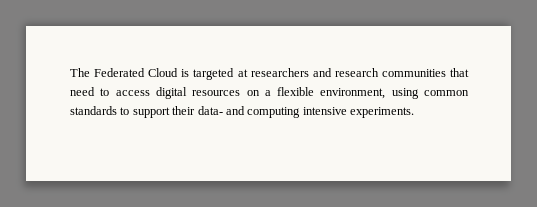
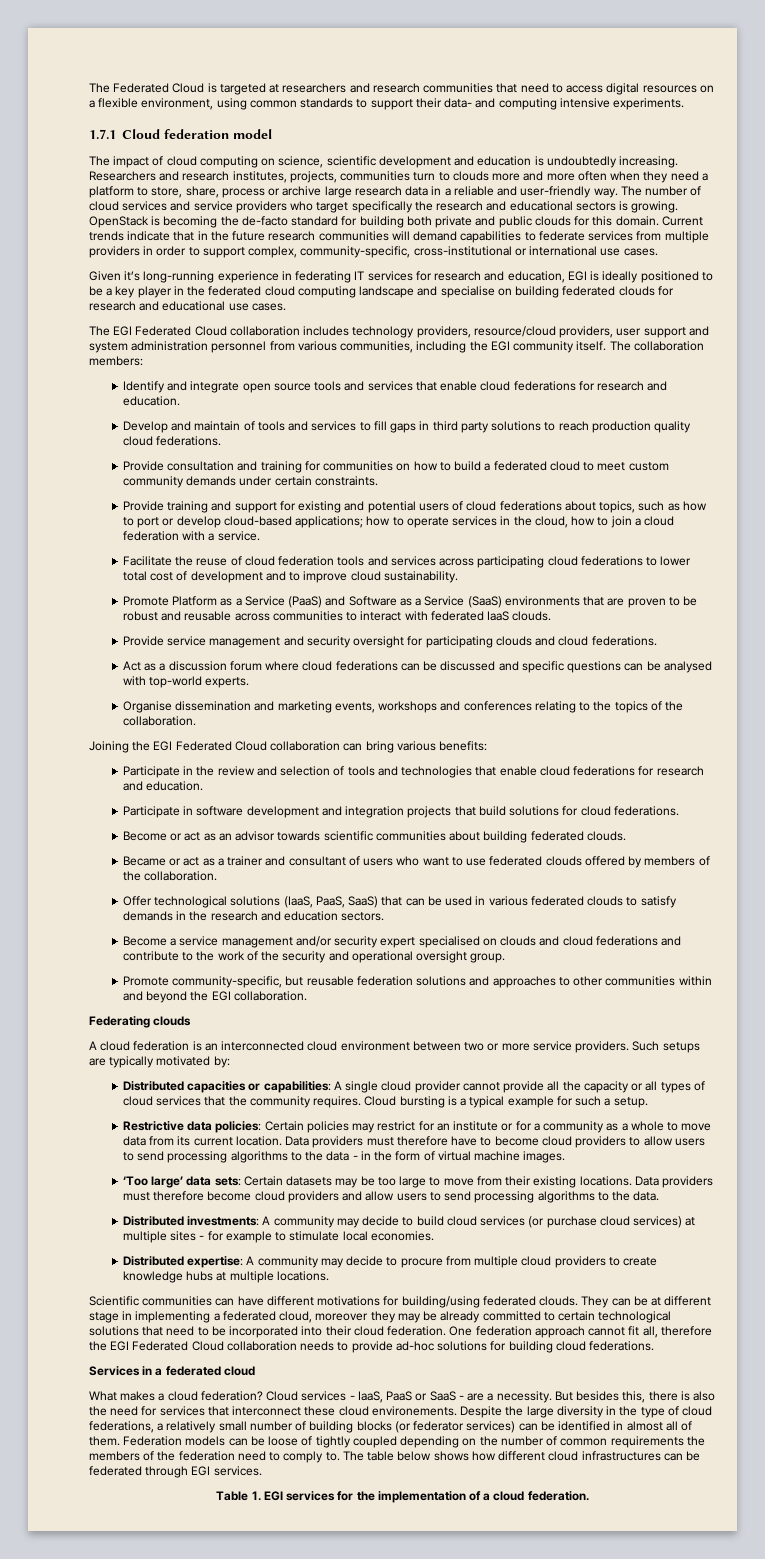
(414, 112) none -> [89,129,272,139] [89,156,679,168] [89,171,708,183] [89,186,702,198] [89,201,679,213] [89,216,703,228] [89,231,709,243] [89,246,658,258] [89,271,713,283] [89,286,674,298] [89,301,286,311] [89,326,709,338] [89,341,704,353] [89,356,143,366] [122,381,668,393] [122,396,180,406] [122,421,692,433] [122,436,222,446] [122,461,669,473] [122,476,378,488] [122,501,707,513] [122,516,675,528] [122,531,260,541] [122,556,692,568] [122,571,458,583] [122,596,698,608] [122,611,552,621] [122,636,657,648] [122,661,712,673] [122,676,250,688] [122,701,684,713] [122,716,196,726] [89,741,488,753] [122,766,704,778] [122,781,204,791] [122,806,679,818] [122,831,626,843] [122,856,710,868] [122,871,218,881] [122,896,677,908] [122,911,385,921] [122,936,682,948] [122,951,506,963] [122,976,712,988] [122,991,307,1003] [89,1016,192,1028] [89,1041,700,1053] [89,1056,230,1068] [122,1081,705,1093] [122,1096,648,1108] [122,1121,712,1133] [122,1136,705,1148] [122,1151,566,1163] [122,1176,714,1188] [122,1191,660,1203] [122,1216,696,1228] [122,1231,434,1243] [122,1256,658,1268] [122,1271,329,1283] [89,1296,712,1308] [89,1311,672,1323] [89,1326,712,1338] [89,1341,655,1353] [89,1366,255,1376] [89,1391,716,1403] [89,1406,713,1418] [89,1421,693,1433] [89,1436,705,1448] [89,1451,701,1463] [89,1466,262,1478] [216,1491,589,1503] // 1.7.1 Cloud federation model // The impact of cloud computing on science, scientific development and education is undoubtedly increasing. Researchers and research institutes, projects, communities turn to clouds more and more often when they need a platform to store, share, process or archive large research data in a reliable and user-friendly way. The number of cloud services and service providers who target specifically the research and educational sectors is growing. OpenStack is becoming the de-facto standard for building both private and public clouds for this domain. Current trends indicate that in the future research communities will demand capabilities to federate services from multiple providers in order to support complex, community-specific, cross-institutional or international use cases. // Given it’s long-running experience in federating IT services for research and education, EGI is ideally positioned to be a key player in the federated cloud computing landscape and specialise on building federated clouds for research and educational use cases. // The EGI Federated Cloud collaboration includes technology providers, resource/cloud providers, user support and system administration personnel from various communities, including the EGI community itself. The collaboration members: // Identify and integrate open source tools and services that enable cloud federations for research and education. // Develop and maintain of tools and services to fill gaps in third party solutions to reach production quality cloud federations. // Provide consultation and training for communities on how to build a federated cloud to meet custom community demands under certain constraints. // Provide training and support for existing and potential users of cloud federations about topics, such as how to port or develop cloud-based applications; how to operate services in the cloud, how to join a cloud federation with a service. // Facilitate the reuse of cloud federation tools and services across participating cloud federations to lower total cost of development and to improve cloud sustainability. // Promote Platform as a Service (PaaS) and Software as a Service (SaaS) environments that are proven to be robust and reusable across communities to interact with federated IaaS clouds. // Provide service management and security oversight for participating clouds and cloud federations. // Act as a discussion forum where cloud federations can be discussed and specific questions can be analysed with top-world experts. // Organise dissemination and marketing events, workshops and conferences relating to the topics of the collaboration. // Joining the EGI Federated Cloud collaboration can bring various benefits: // Participate in the review and selection of tools and technologies that enable cloud federations for research and education. // Participate in software development and integration projects that build solutions for cloud federations. // Become or act as an advisor towards scientific communities about building federated clouds. // Became or act as a trainer and consultant of users who want to use federated clouds offered by members of the collaboration. // Offer technological solutions (IaaS, PaaS, SaaS) that can be used in various federated clouds to satisfy demands in the research and education sectors. // Become a service management and/or security expert specialised on clouds and cloud federations and contribute to the work of the security and operational oversight group. // Promote community-specific, but reusable federation solutions and approaches to other communities within and beyond the EGI collaboration. // Federating clouds // A cloud federation is an interconnected cloud environment between two or more service providers. Such setups are typically motivated by: // Distributed capacities or capabilities: A single cloud provider cannot provide all the capacity or all types of cloud services that the community requires. Cloud bursting is a typical example for such a setup. // Restrictive data policies: Certain policies may restrict for an institute or for a community as a whole to move data from its current location. Data providers must therefore have to become cloud providers to allow users to send processing algorithms to the data - in the form of virtual machine images. // ‘Too large’ data sets: Certain datasets may be too large to move from their existing locations. Data providers must therefore become cloud providers and allow users to send processing algorithms to the data. // Distributed investments: A community may decide to build cloud services (or purchase cloud services) at multiple sites - for example to stimulate local economies. // Distributed expertise: A community may decide to procure from multiple cloud providers to create knowledge hubs at multiple locations. // Scientific communities can have different motivations for building/using federated clouds. They can be at different stage in implementing a federated cloud, moreover they may be already committed to certain technological solutions that need to be incorporated into their cloud federation. One federation approach cannot fit all, therefore the EGI Federated Cloud collaboration needs to provide ad-hoc solutions for building cloud federations. // Services in a federated cloud // What makes a cloud federation? Cloud services - IaaS, PaaS or SaaS - are a necessity. But besides this, there is also the need for services that interconnect these cloud environements. Despite the large diversity in the type of cloud federations, a relatively small number of building blocks (or federator services) can be identified in almost all of them. Federation models can be loose of tightly coupled depending on the number of common requirements the members of the federation need to comply to. The table below shows how different cloud infrastructures can be federated through EGI services. // Table 1. EGI services for the implementation of a cloud federation.

